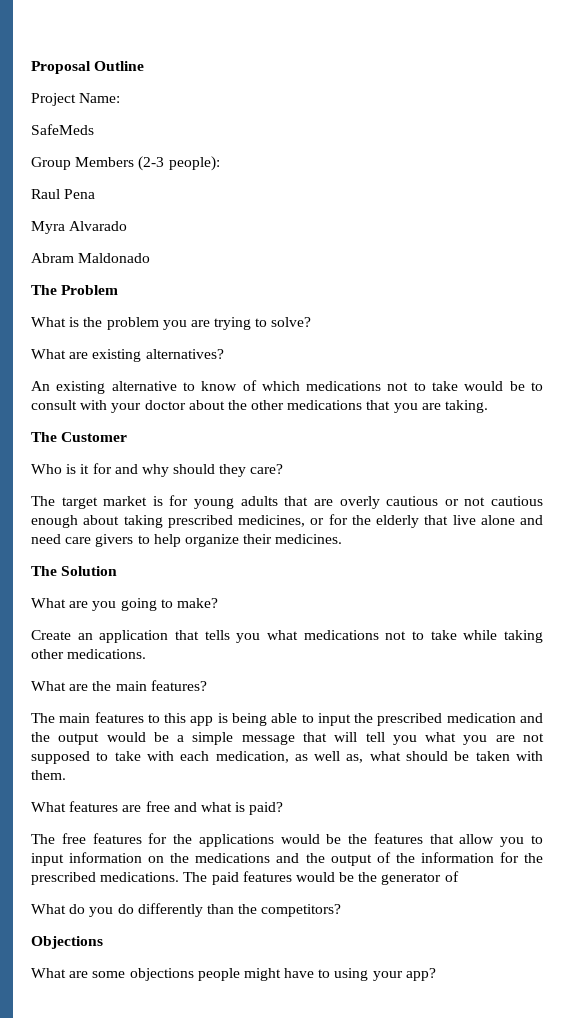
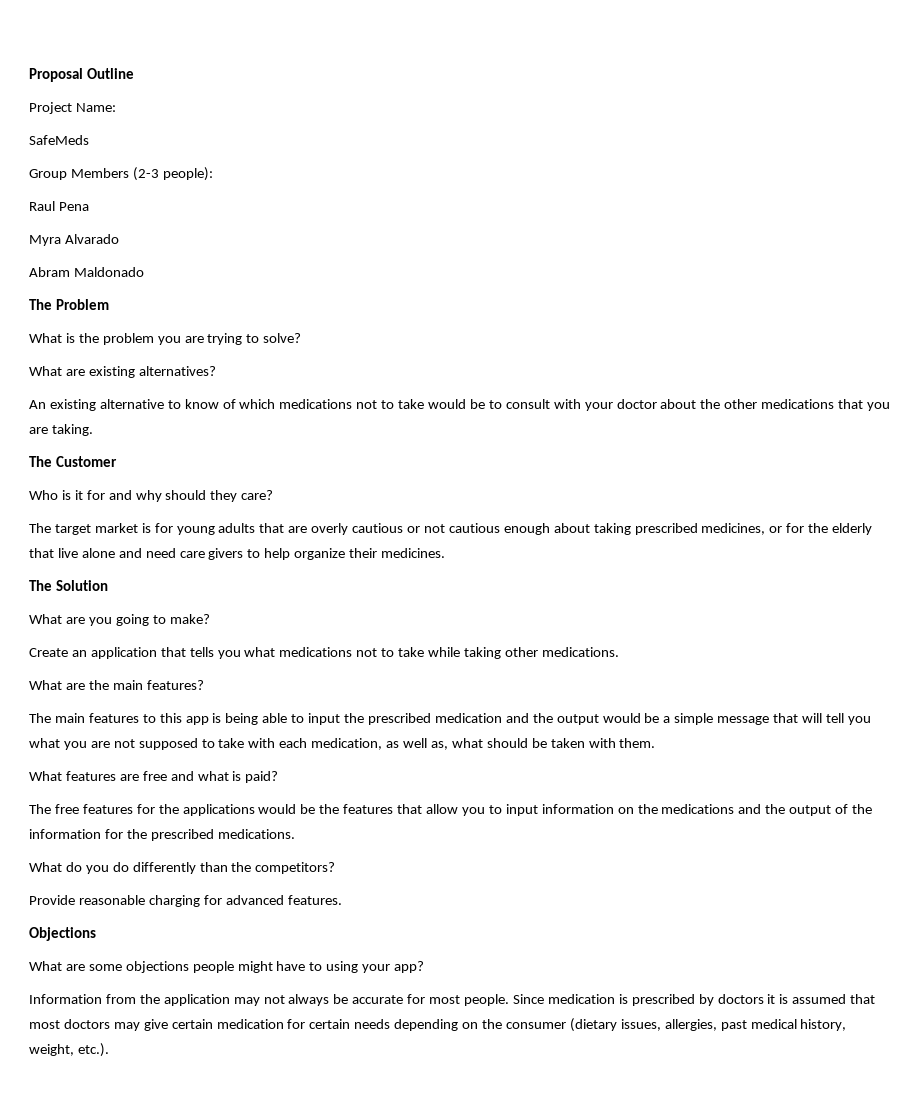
[183,871,459,885] The paid features would be the generator of -> (295, 834) none
(342, 910) none -> [29,895,342,907] // Provide reasonable charging for advanced features.
(436, 974) none -> [29,994,876,1006] [29,1018,847,1032] [29,1043,109,1057] // Information from the application may not always be accurate for most people. Since medication is prescribed by doctors it is assumed that most doctors may give certain medication for certain needs depending on the consumer (dietary issues, allergies, past medical history, weight, etc.).

